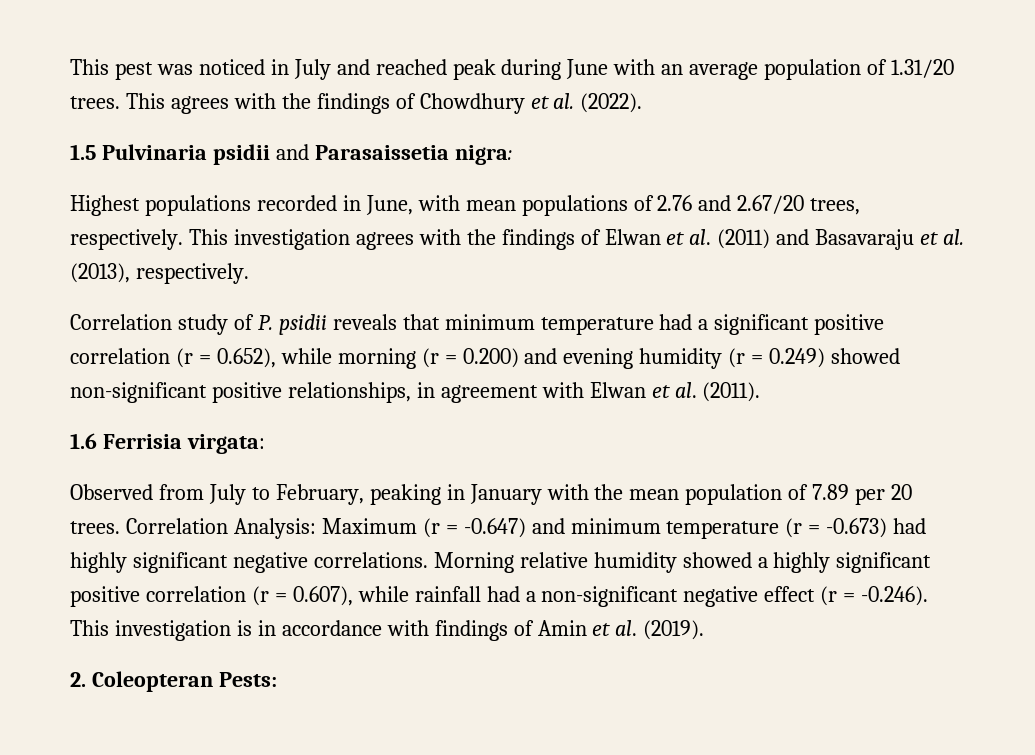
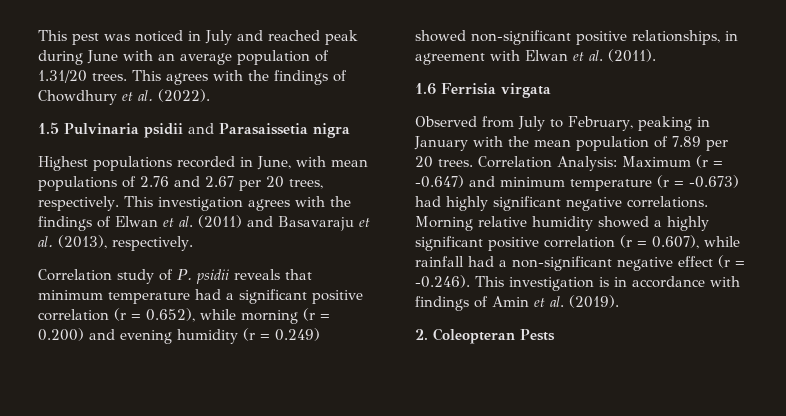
[454,145,512,165] nigra: -> [313,123,350,138] nigra
[737,195,805,214] 2.67/20 -> [205,176,284,191] 2.67 per 20
[186,434,265,454] virgata: -> [501,83,551,98] virgata
[218,672,277,687] Pests: -> [520,329,555,341] Pests

